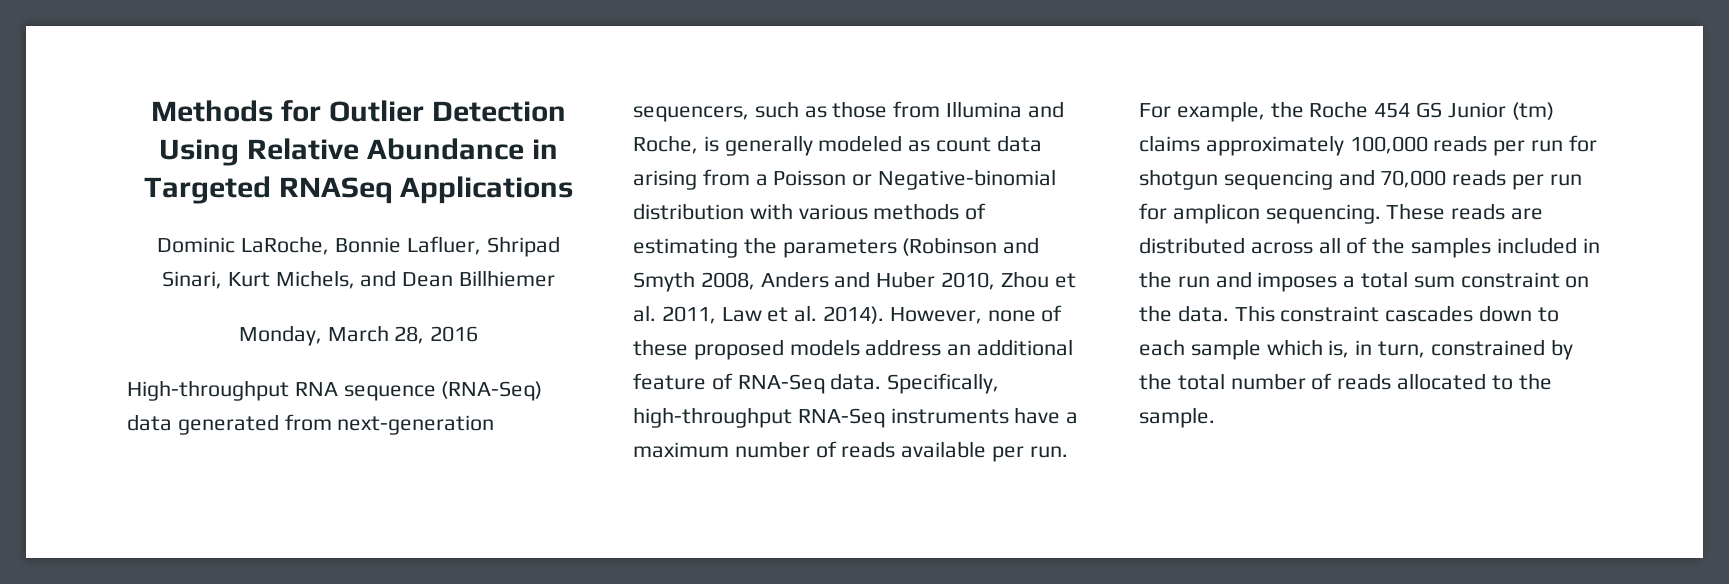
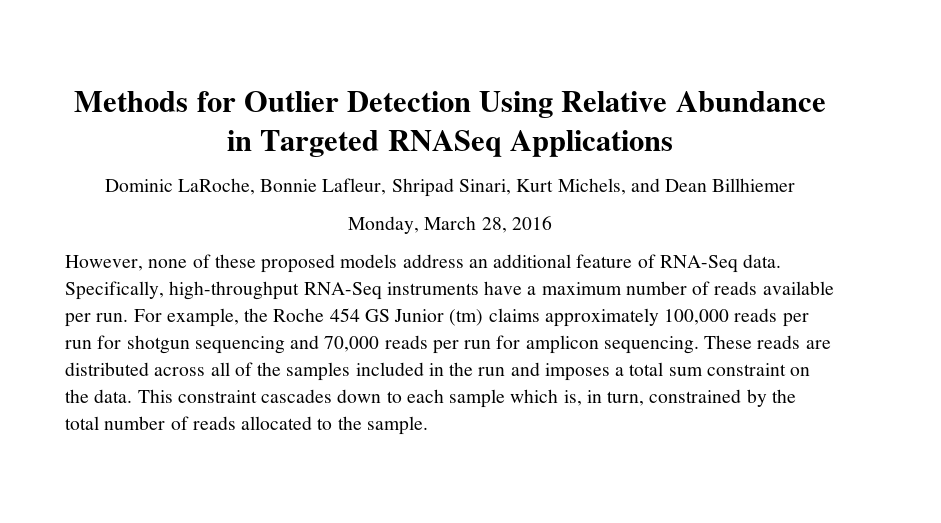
[406,236,481,255] Lafluer, -> [322,178,387,195] Lafleur,
[127,380,543,401] [127,414,495,435] [633,101,1064,122] [633,135,1042,156] [633,169,1057,190] [633,203,987,220] [633,237,1040,258] [633,271,1076,292] [633,305,885,324] High-throughput RNA sequence (RNA-Seq) data generated from next-generation sequencers, such as those from Illumina and Roche, is generally modeled as count data arising from a Poisson or Negative-binomial distribution with various methods of estimating the parameters (Robinson and Smyth 2008, Anders and Huber 2010, Zhou et al. 2011, Law et al. 2014). -> (552, 223) none

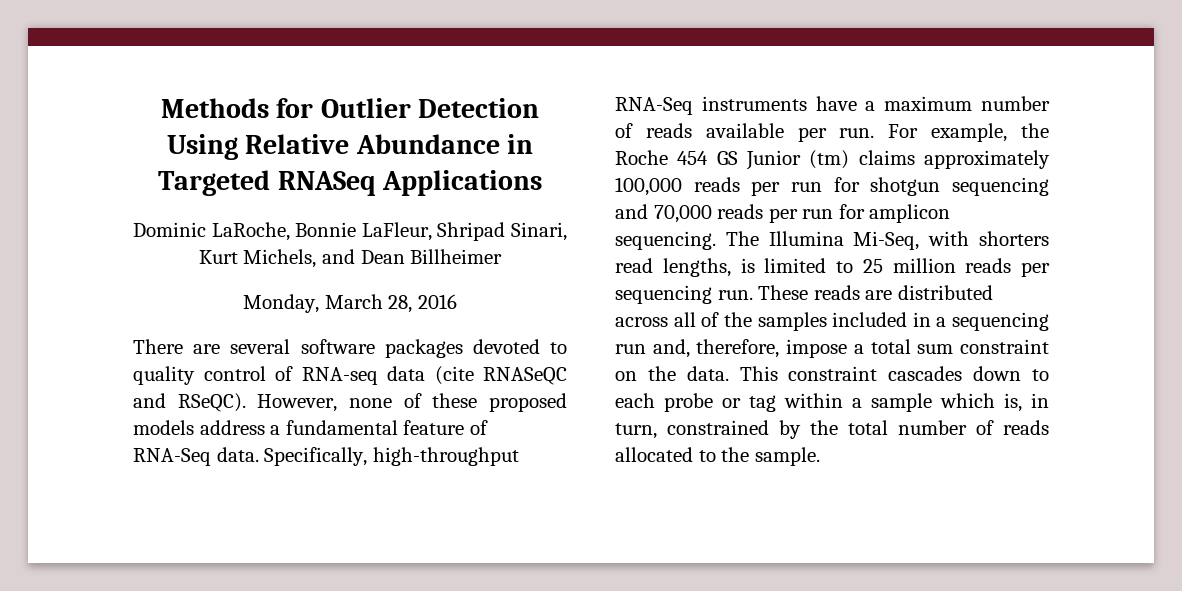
[322,178,387,195] Lafleur, -> [361,222,432,241] LaFleur,
[712,178,796,192] Billhiemer -> [410,249,503,264] Billheimer
(552, 223) none -> [133,339,567,358] [133,366,567,385] [133,393,246,412] There are several software packages devoted to quality control of RNA-seq data (cite RNASeQC and RSeQC).
[468,254,572,268] an additional -> [270,420,398,435] a fundamental
(699, 345) none -> [725,231,1049,250] [615,258,1050,277] [615,285,753,304] The Illumina Mi-Seq, with shorters read lengths, is limited to 25 million reads per sequencing run.
[449,362,610,381] the run and imposes -> [936,312,1049,331] [615,339,848,358] a sequencing run and, therefore, impose
(444, 396) none -> [664,393,862,412] probe or tag within a

